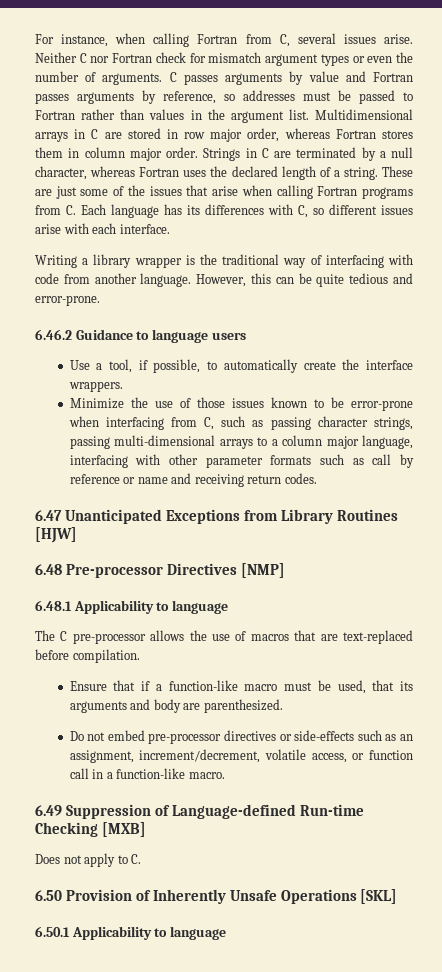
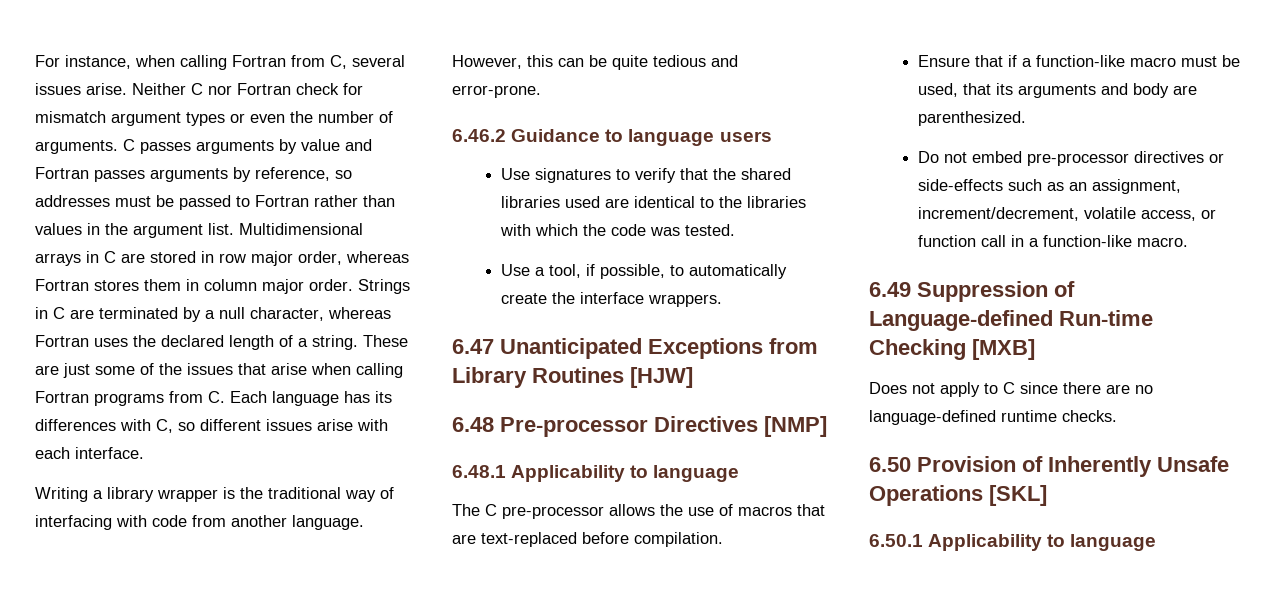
(246, 336) none -> [501,168,792,183] [501,196,807,208] [500,224,736,236] // Use signatures to verify that the shared libraries used are identical to the libraries with which the code was tested.
[69,397,413,411] [68,416,414,430] [69,435,413,449] [69,454,414,468] [69,473,317,487] // Minimize the use of those issues known to be error-prone when interfacing from C, such as passing character strings, passing multi-dimensional arrays to a column major language, interfacing with other parameter formats such as call by reference or name and receiving return codes. -> (723, 300) none
[131,854,142,864] C. -> [1003,382,1153,394] [869,410,1117,425] C since there are no language-defined runtime checks.

